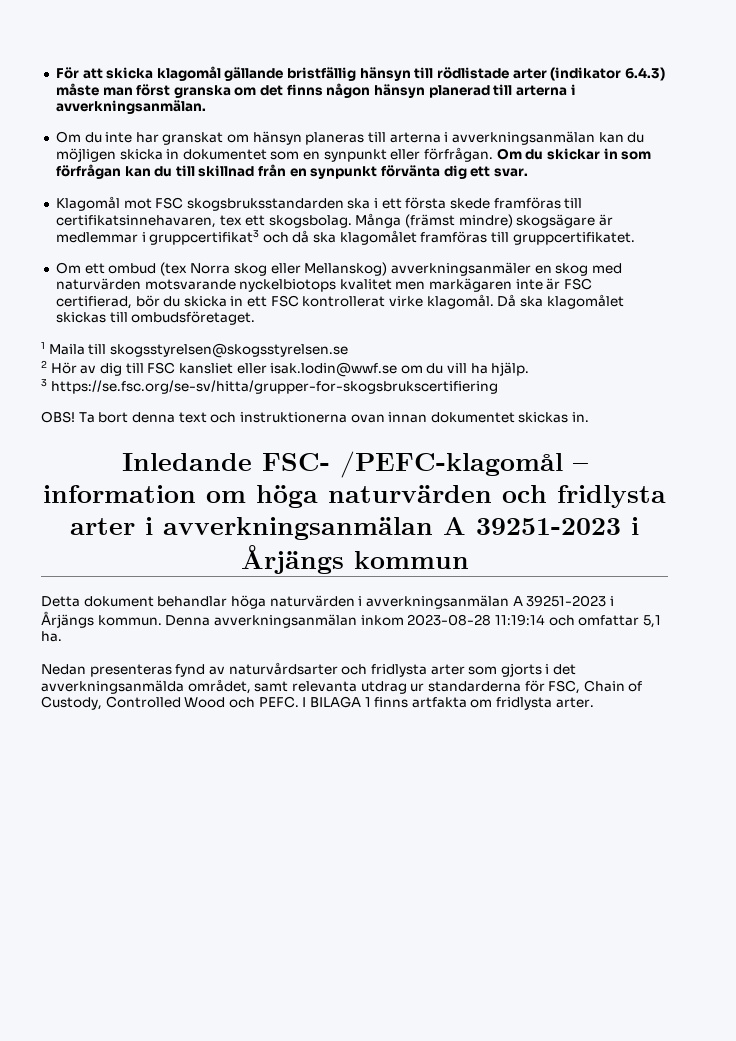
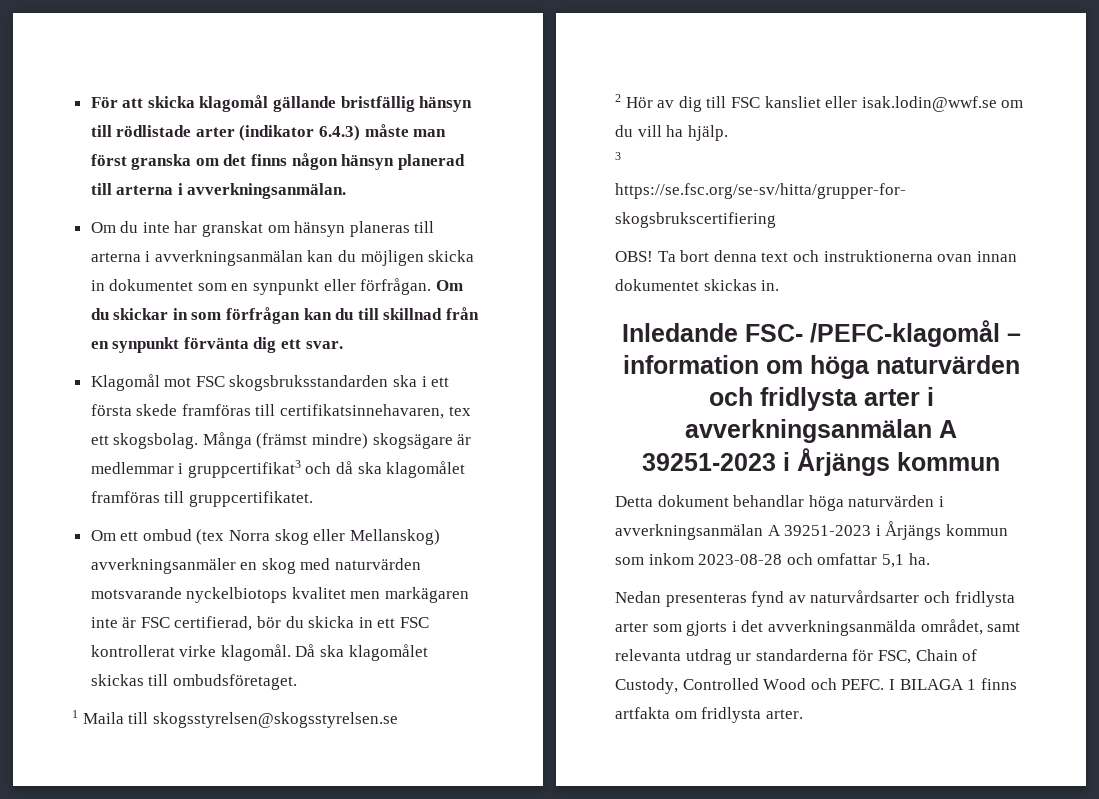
[97,614,357,628] kommun. Denna avverkningsanmälan -> [945,524,1008,536] [615,557,644,565] kommun som
[494,614,545,626] 11:19:14 -> (783, 559) none

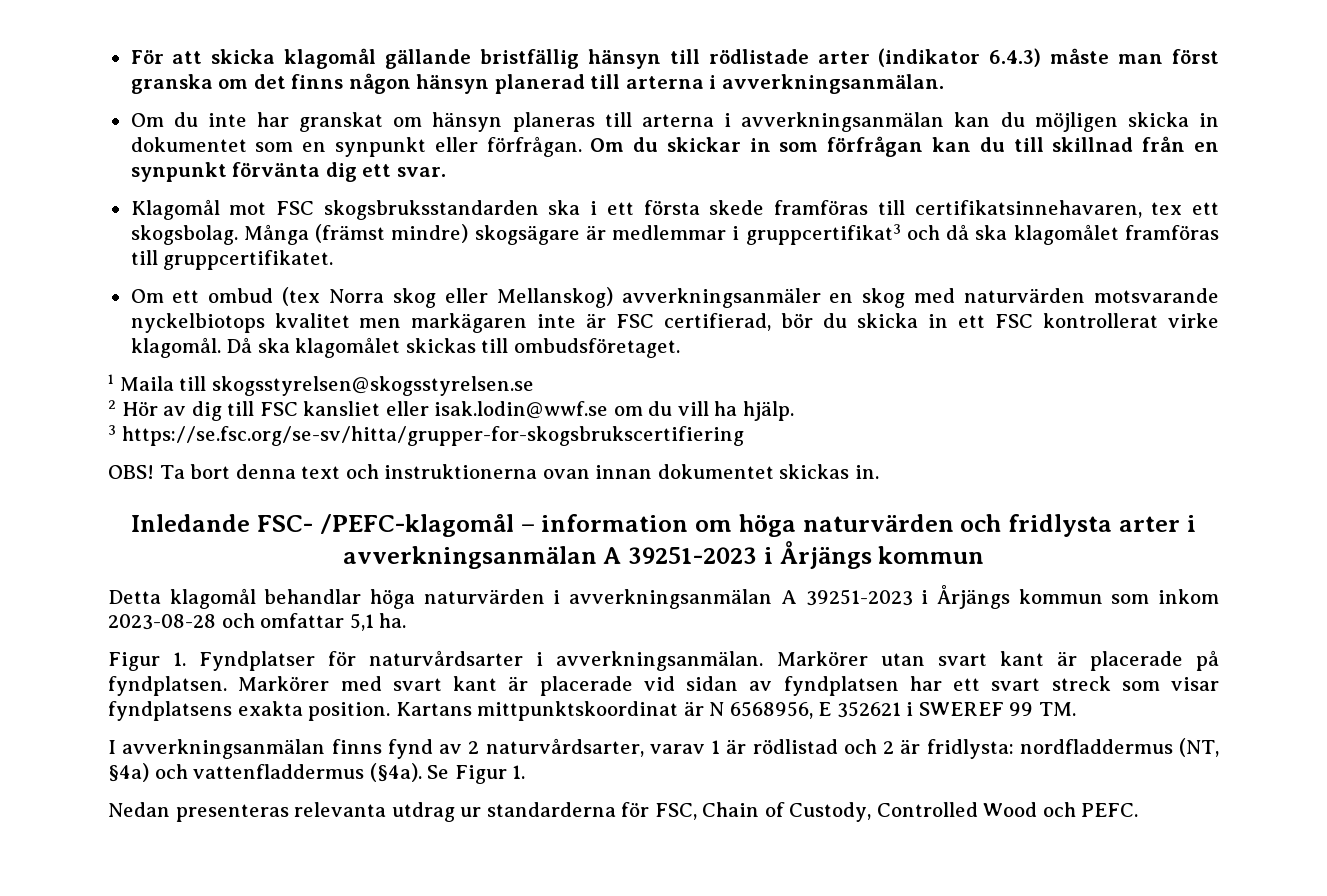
[657,495,729,507] dokument -> [169,588,256,609] klagomål
[615,590,1015,607] [615,619,1021,636] Nedan presenteras fynd av naturvårdsarter och fridlysta arter som gjorts i det avverkningsanmälda området, samt -> [108,650,1220,671] [108,676,1219,696] [108,701,1076,721] [108,738,1219,759] [108,763,526,784] [108,802,289,822] Figur 1. Fyndplatser för naturvårdsarter i avverkningsanmälan. Markörer utan svart kant är placerade på fyndplatsen. Markörer med svart kant är placerade vid sidan av fyndplatsen har ett svart streck som visar fyndplatsens exakta position. Kartans mittpunktskoordinat är N 6568956, E 352621 i SWEREF 99 TM. // I avverkningsanmälan finns fynd av 2 naturvårdsarter, varav 1 är rödlistad och 2 är fridlysta: nordfladdermus (NT, §4a) och vattenfladdermus (§4a). Se Figur 1. // Nedan presenteras
[888,678,1017,690] [615,707,803,723] I BILAGA 1 finns artfakta om fridlysta arter. -> (1139, 810) none

